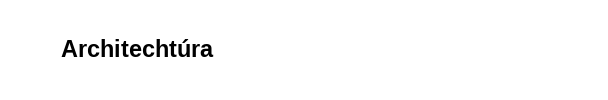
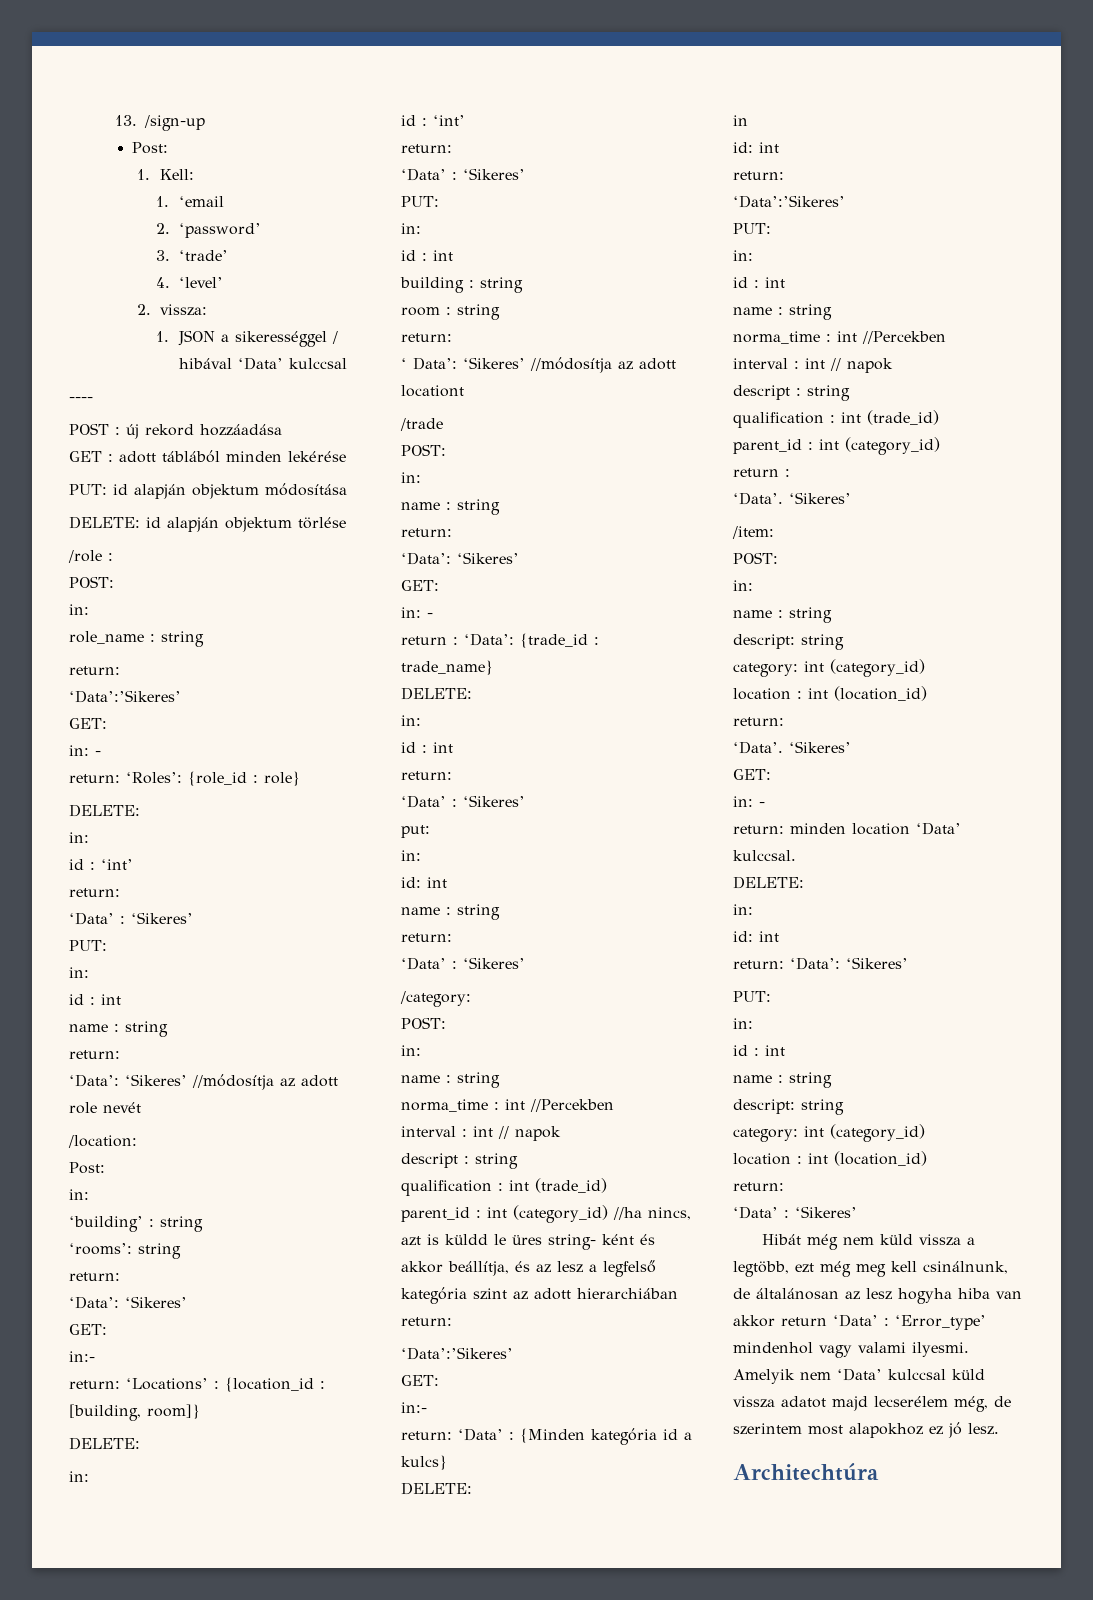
(61, 48) none -> [114,115,205,131] [132,142,169,154] [137,169,195,180] [156,196,225,207] [156,223,262,238] [156,250,229,261] [156,277,224,288] [137,304,208,316] [156,330,339,347] [179,357,348,370] [69,397,93,402] [69,423,282,439] [69,450,346,463] [69,483,347,499] [69,516,346,532] [68,550,113,563] [69,576,114,588] [69,604,89,615] [69,631,204,647] [69,666,120,675] [69,690,181,703] [69,718,107,729] [69,745,101,756] [69,771,300,786] [69,804,140,817] [69,832,89,843] [69,859,133,870] [69,888,120,897] [69,912,193,925] [69,940,107,951] [69,967,89,978] [69,994,121,1005] [69,1021,168,1037] [69,1050,120,1059] [69,1074,338,1090] [69,1102,141,1114] [68,1135,137,1148] [69,1162,105,1174] [69,1189,89,1200] [69,1216,203,1232] [69,1243,181,1259] [69,1272,120,1281] [69,1296,187,1309] [69,1324,107,1335] [69,1351,95,1362] [69,1377,325,1392] [69,1404,200,1421] [69,1437,140,1450] [69,1471,89,1482] [401,115,465,126] [401,144,452,153] [401,168,525,181] [401,196,439,207] [401,223,421,234] [401,250,453,261] [400,277,523,293] [401,304,500,320] [401,333,452,342] [401,357,676,373] [401,385,464,397] [400,418,443,431] [401,444,446,456] [401,472,421,483] [401,499,500,515] [401,528,452,537] [401,552,519,565] [401,580,439,591] [401,607,433,618] [401,633,599,648] [401,660,493,675] [401,687,472,700] [401,715,421,726] [401,742,453,753] [401,771,452,780] [401,795,525,808] [401,825,430,838] [401,850,421,861] [401,877,447,888] [401,904,500,920] [401,933,452,942] [401,957,525,970] [400,991,471,1007] [401,1017,446,1029] [401,1045,421,1056] [401,1072,500,1088] [401,1099,614,1112] [401,1126,561,1141] [401,1153,518,1169] [401,1178,607,1196] [401,1205,691,1223] [401,1234,655,1250] [401,1260,656,1277] [401,1287,678,1304] [401,1317,452,1326] [401,1347,513,1360] [401,1375,439,1386] [401,1402,427,1413] [401,1428,692,1445] [401,1455,447,1470] [401,1482,472,1495] [733,115,748,126] [733,142,779,153] [733,171,784,180] [733,195,845,208] [733,223,771,234] [733,250,753,261] [733,277,785,288] [733,304,832,320] [733,331,946,344] [733,358,893,373] [733,385,850,401] [733,410,939,428] [733,437,940,455] [733,468,790,477] [733,492,851,505] [732,526,774,539] [733,552,778,564] [733,580,753,591] [733,607,832,623] [733,634,844,650] [733,659,925,677] [733,686,927,701] [733,717,784,726] [733,741,851,754] [733,769,771,780] [733,796,765,807] [733,822,961,835] [733,850,796,861] [733,876,804,889] [733,904,753,915] [733,931,779,942] [733,957,908,970] [733,991,771,1002] [733,1018,753,1029] [733,1045,785,1056] [733,1072,832,1088] [733,1099,844,1115] [733,1124,925,1142] [733,1151,927,1166] [733,1182,784,1191] [733,1206,857,1219] [761,1234,975,1250] [733,1261,1008,1277] [733,1288,1022,1304] [733,1314,986,1330] [733,1342,969,1358] [733,1368,985,1384] [733,1396,1011,1412] [733,1422,999,1438] 13. /sign-up // Post: // 1. Kell: // 1. ‘email // 2. ‘password’ // 3. ‘trade’ // 4. ‘level’ // 2. vissza: // 1. JSON a sikerességgel / hibával ‘Data’ kulccsal // ---- // POST : új rekord hozzáadása // GET : adott táblából minden lekérése // PUT: id alapján objektum módosítása // DELETE: id alapján objektum törlése // /role : // POST: // in: // role_name : string // return: // ‘Data’:’Sikeres’ // GET: // in: - // return: ‘Roles’: {role_id : role} // DELETE: // in: // id : ‘int’ // return: // ‘Data’ : ‘Sikeres’ // PUT: // in: // id : int // name : string // return: // ‘Data’: ‘Sikeres’ //módosítja az adott role nevét // /location: // Post: // in: // ‘building’ : string // ‘rooms’: string // return: // ‘Data’: ‘Sikeres’ // GET: // in:- // return: ‘Locations’ : {location_id : [building, room]} // DELETE: // in: // id : ‘int’ // return: // ‘Data’ : ‘Sikeres’ // PUT: // in: // id : int // building : string // room : string // return: // ‘ Data’: ‘Sikeres’ //módosítja az adott locationt // /trade // POST: // in: // name : string // return: // ‘Data’: ‘Sikeres’ // GET: // in: - // return : ‘Data’: {trade_id : trade_name} // DELETE: // in: // id : int // return: // ‘Data’ : ‘Sikeres’ // put: // in: // id: int // name : string // return: // ‘Data’ : ‘Sikeres’ // /category: // POST: // in: // name : string // norma_time : int //Percekben // interval : int // napok // descript : string // qualification : int (trade_id) // parent_id : int (category_id) //ha nincs, azt is küldd le üres string- ként és akkor beállítja, és az lesz a legfelső kategória szint az adott hierarchiában return: // ‘Data’:’Sikeres’ // GET: // in:- // return: ‘Data’ : {Minden kategória id a kulcs} // DELETE: // in // id: int // return: // ‘Data’:’Sikeres’ // PUT: // in: // id : int // name : string // norma_time : int //Percekben // interval : int // napok // descript : string // qualification : int (trade_id) // parent_id : int (category_id) // return : // ‘Data’. ‘Sikeres’ // /item: // POST: // in: // name : string // descript: string // category: int (category_id) // location : int (location_id) // return: // ‘Data’. ‘Sikeres’ // GET: // in: - // return: minden location ‘Data’ kulccsal. // DELETE: // in: // id: int // return: ‘Data’: ‘Sikeres’ // PUT: // in: // id : int // name : string // descript: string // category: int (category_id) // location : int (location_id) // return: // ‘Data’ : ‘Sikeres’ // Hibát még nem küld vissza a legtöbb, ezt még meg kell csinálnunk, de általánosan az lesz hogyha hiba van akkor return ‘Data’ : ‘Error_type’ mindenhol vagy valami ilyesmi. Amelyik nem ‘Data’ kulccsal küld vissza adatot majd lecserélem még, de szerintem most alapokhoz ez jó lesz. //

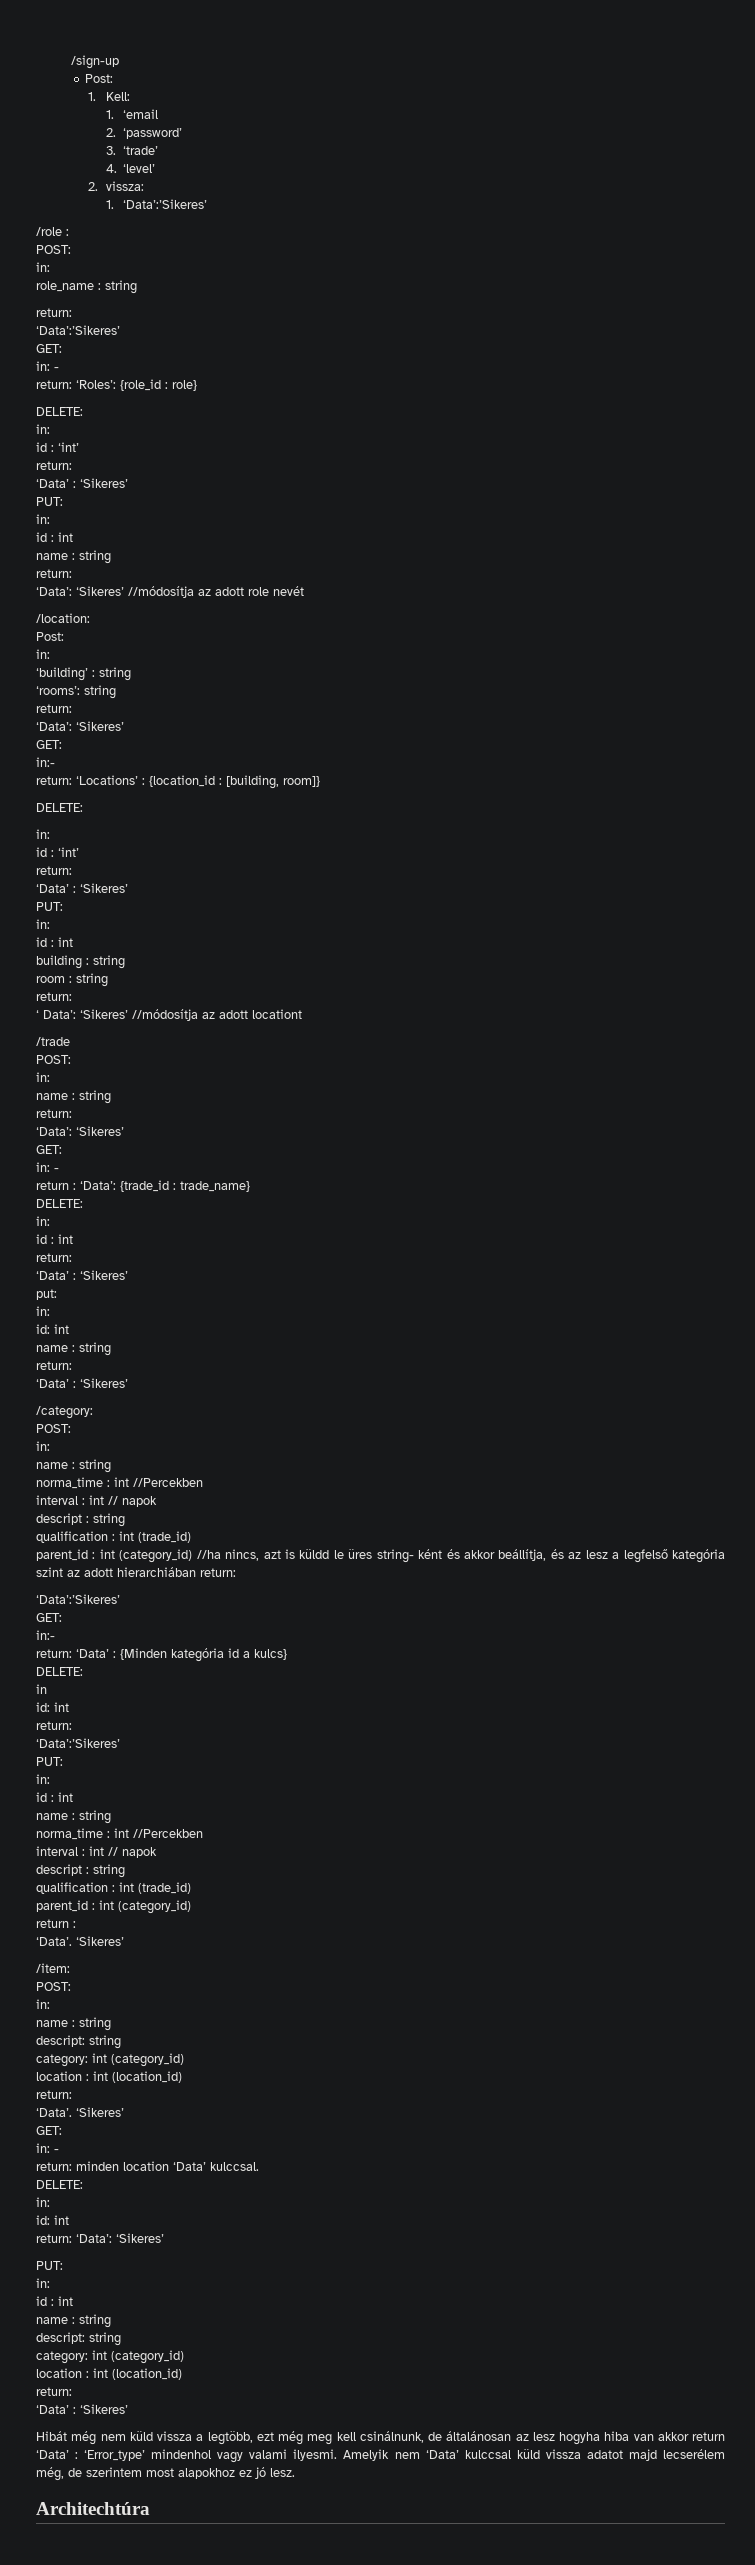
[114,115,137,126] 13. -> (70, 62) none
[178,330,339,347] [179,357,348,370] [69,397,93,402] [69,423,282,439] [69,450,346,463] [69,483,347,499] [69,516,346,532] JSON a sikerességgel / hibával ‘Data’ kulccsal // ---- // POST : új rekord hozzáadása // GET : adott táblából minden lekérése // PUT: id alapján objektum módosítása // DELETE: id alapján objektum törlése -> [123,199,208,209] ‘Data’:’Sikeres’

